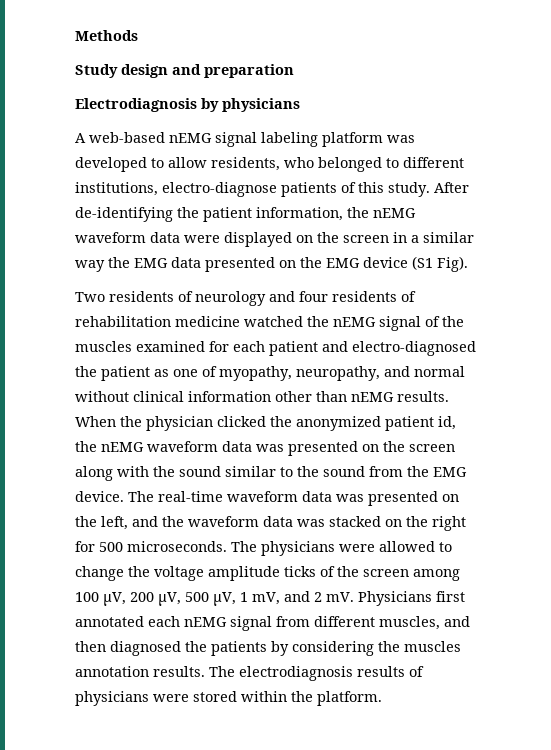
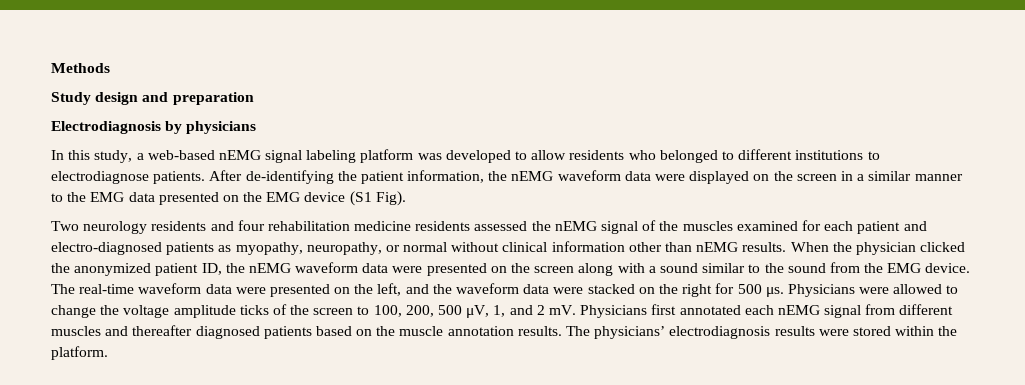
[75,133,86,143] A -> [51,150,144,163] In this study, a
[211,157,280,171] residents, -> [569,150,625,160] residents
[75,182,430,197] institutions, electro-diagnose patients of this study. -> [795,150,880,160] [51,171,206,184] institutions to electrodiagnose patients.
[75,260,105,272] way -> [914,174,963,181] [51,193,63,202] manner to
[109,291,416,306] [75,316,303,327] residents of neurology and four residents of rehabilitation medicine watched -> [83,220,528,234] neurology residents and four rehabilitation medicine residents assessed
[75,366,217,381] the patient as one of -> [166,242,232,255] patients as
[384,366,410,377] and -> [385,245,400,252] or
[438,416,456,430] [75,441,284,452] id, the nEMG waveform data was -> [201,262,423,275] ID, the nEMG waveform data were
[153,466,175,477] the -> [648,266,656,273] a
[336,494,364,502] was -> [235,287,266,294] were
[297,519,325,527] was -> [553,287,584,294] were
[127,541,335,556] microseconds. The physicians -> [765,284,855,297] μs. Physicians
[413,569,460,581] [75,592,280,606] among 100 μV, 200 μV, 500 μV, 1 mV, -> [357,305,506,318] to 100, 200, 500 μV, 1,
[379,616,470,630] [75,641,461,656] muscles, and then diagnosed the patients by considering the muscles -> [51,325,444,339] muscles and thereafter diagnosed patients based on the muscle
(235, 671) none -> [594,326,666,339] physicians’
[409,666,424,677] [75,691,149,706] of physicians -> (815, 331) none

